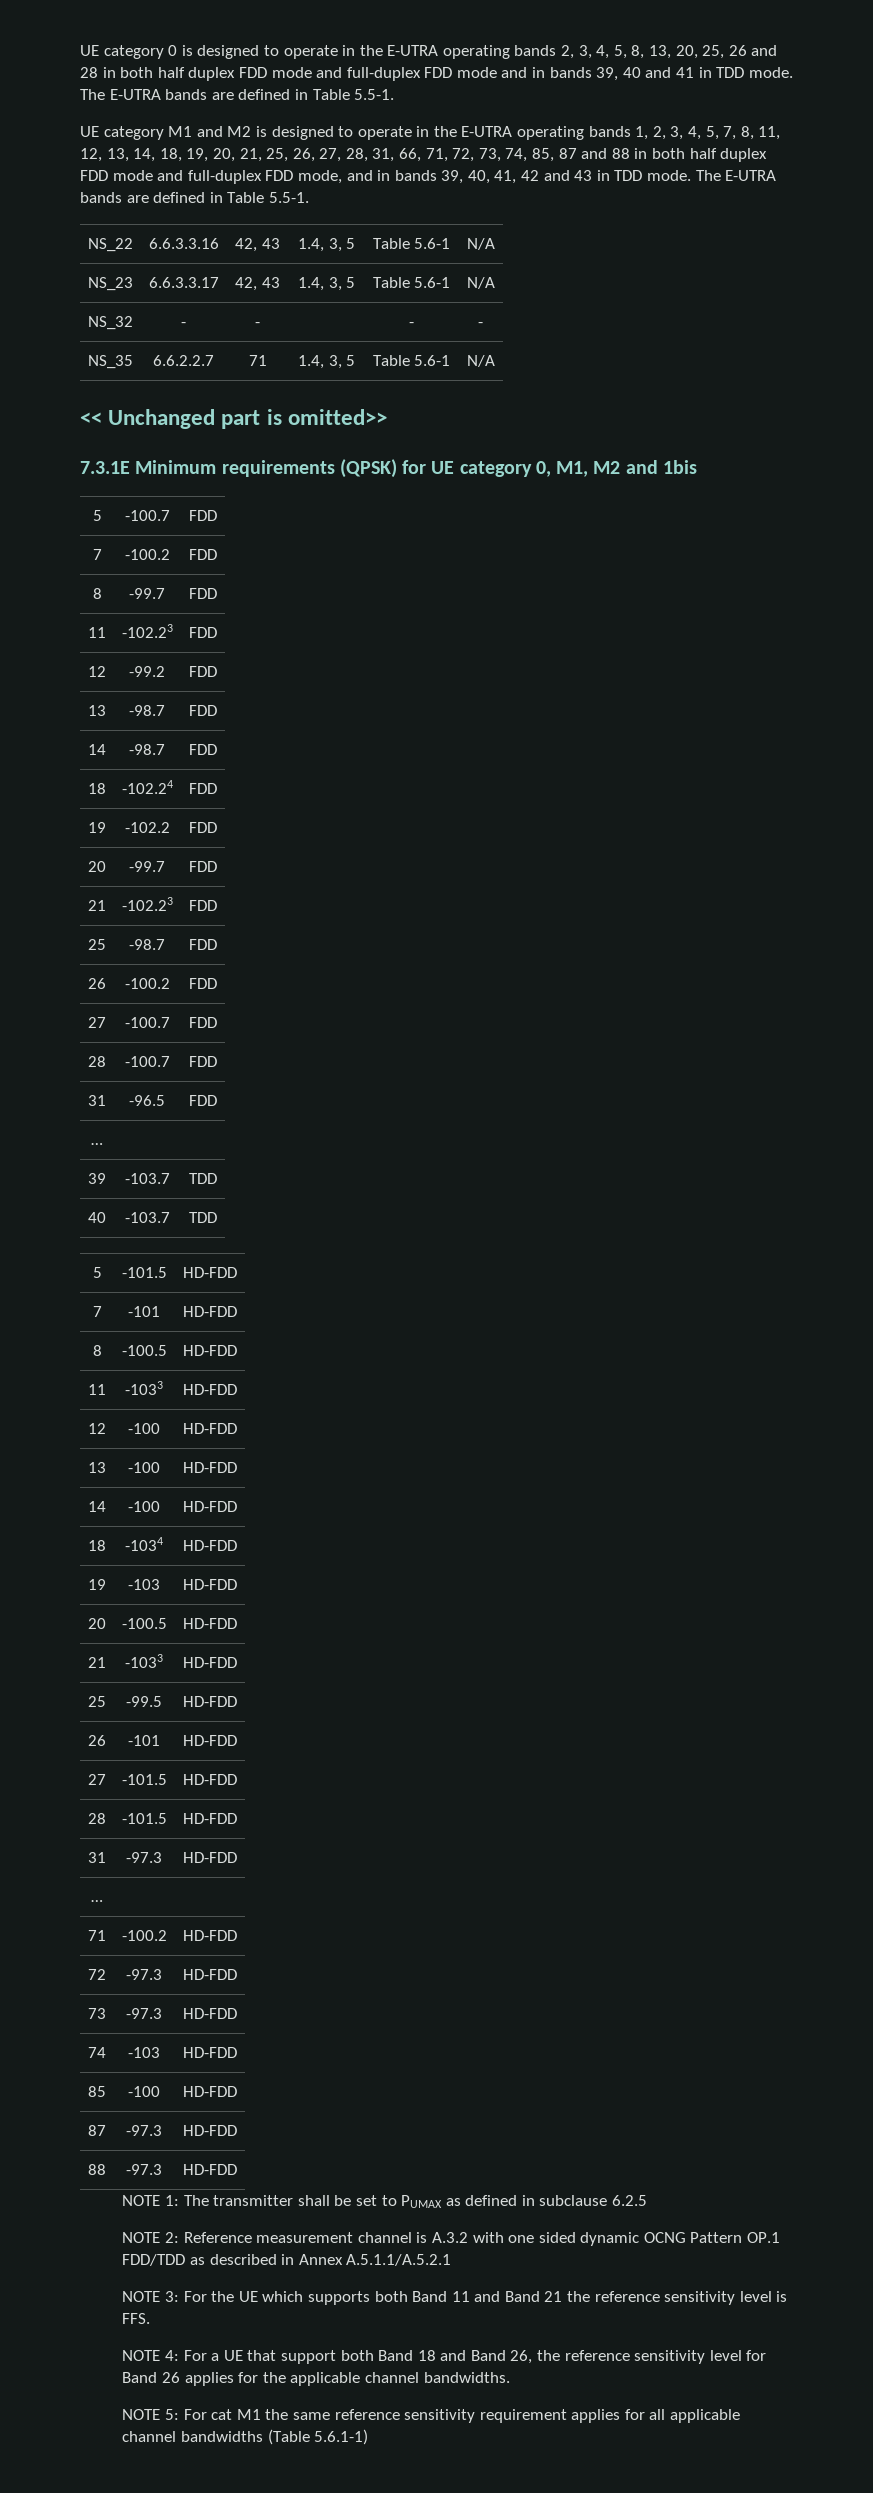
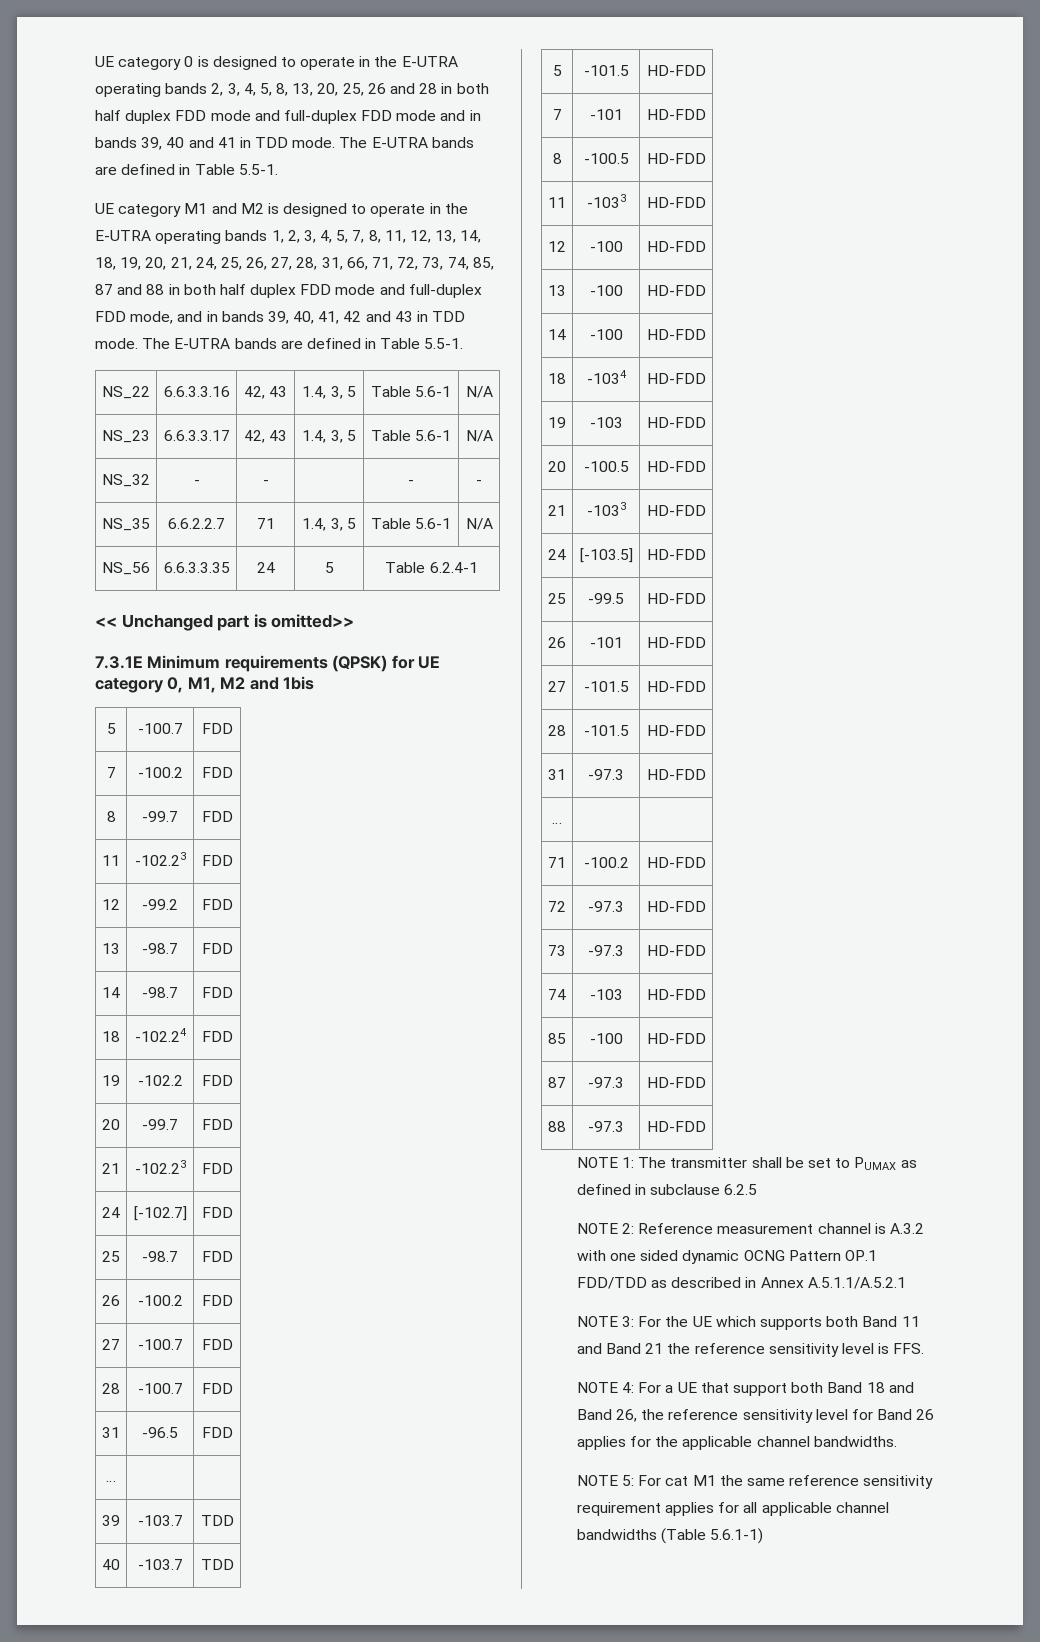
(262, 155) none -> [195,257,217,270] 24,
(495, 361) none -> [102,562,150,575] [163,562,230,573] [256,562,275,573] [324,562,334,573] [385,562,478,573] // NS_56 | 6.6.3.3.35 | 24 | 5 | Table 6.2.4-1
(217, 905) none -> [102,1207,120,1218] [133,1206,187,1221] [201,1207,233,1218] // 24 | [-102.7] | FDD
(237, 1662) none -> [548,549,566,560] [579,548,633,563] [646,549,706,560] // 24 | [-103.5] | HD-FDD

